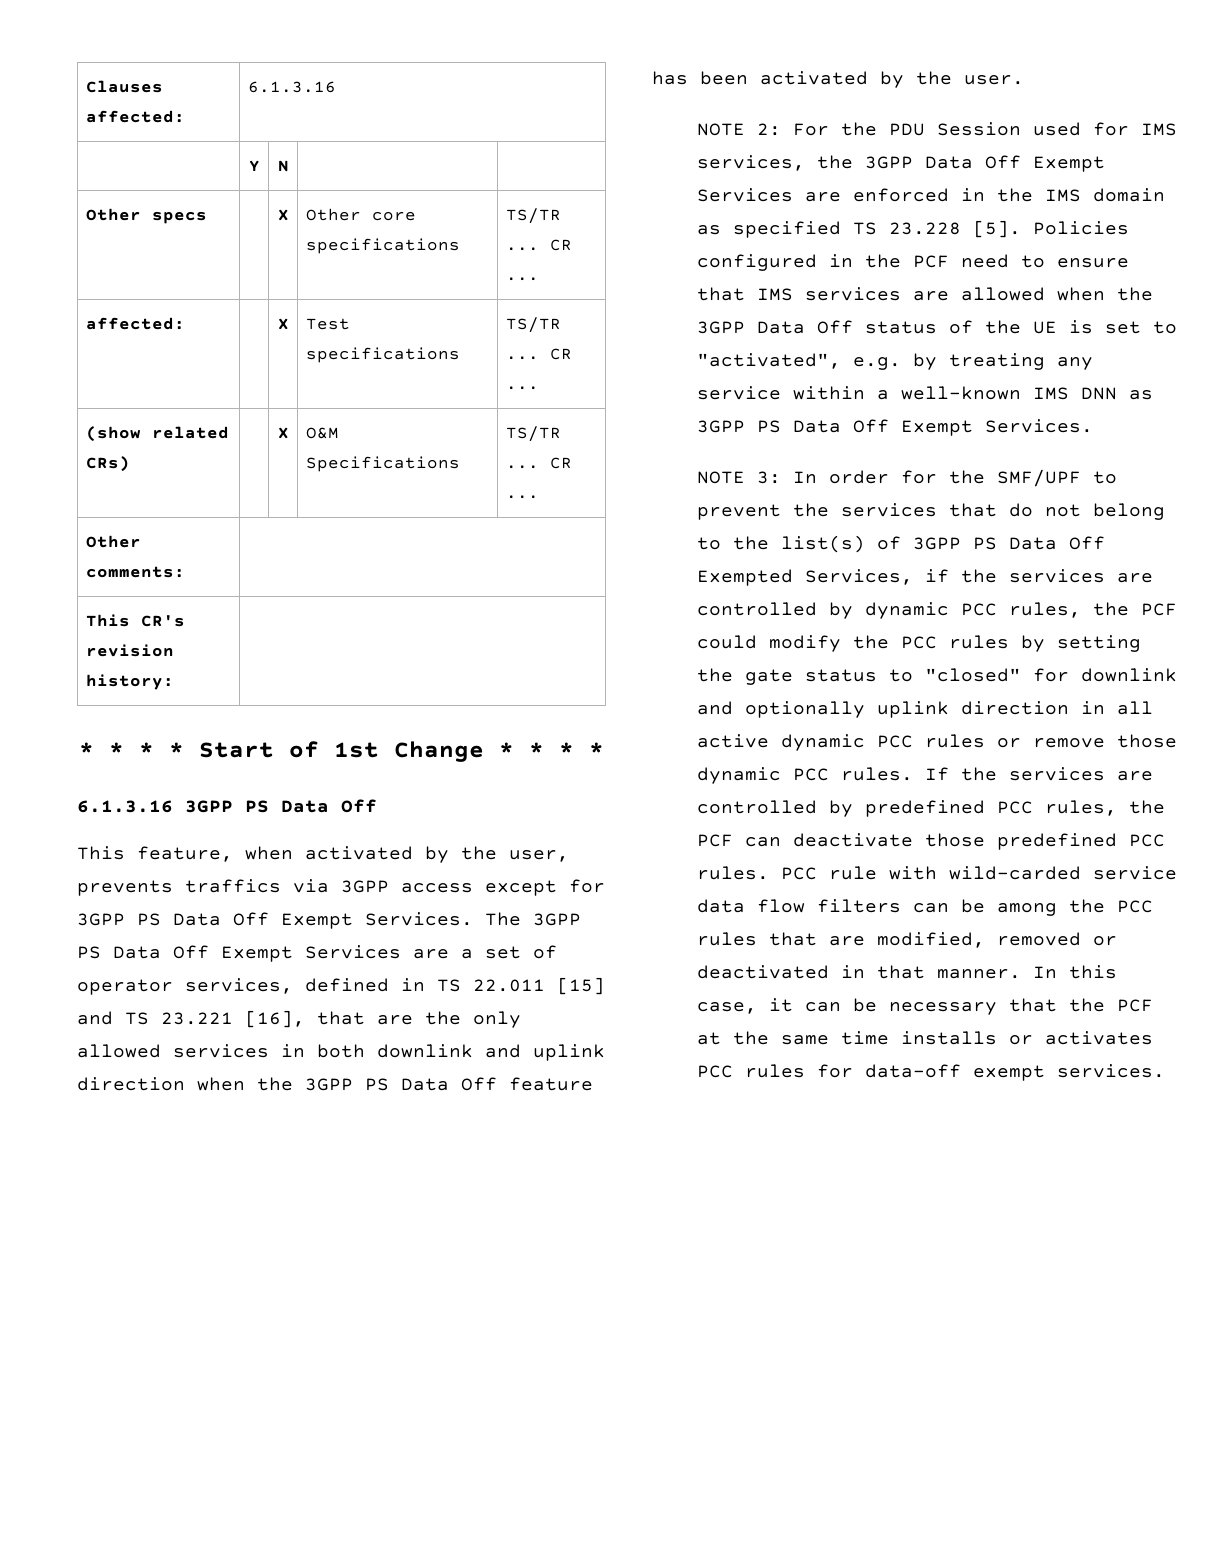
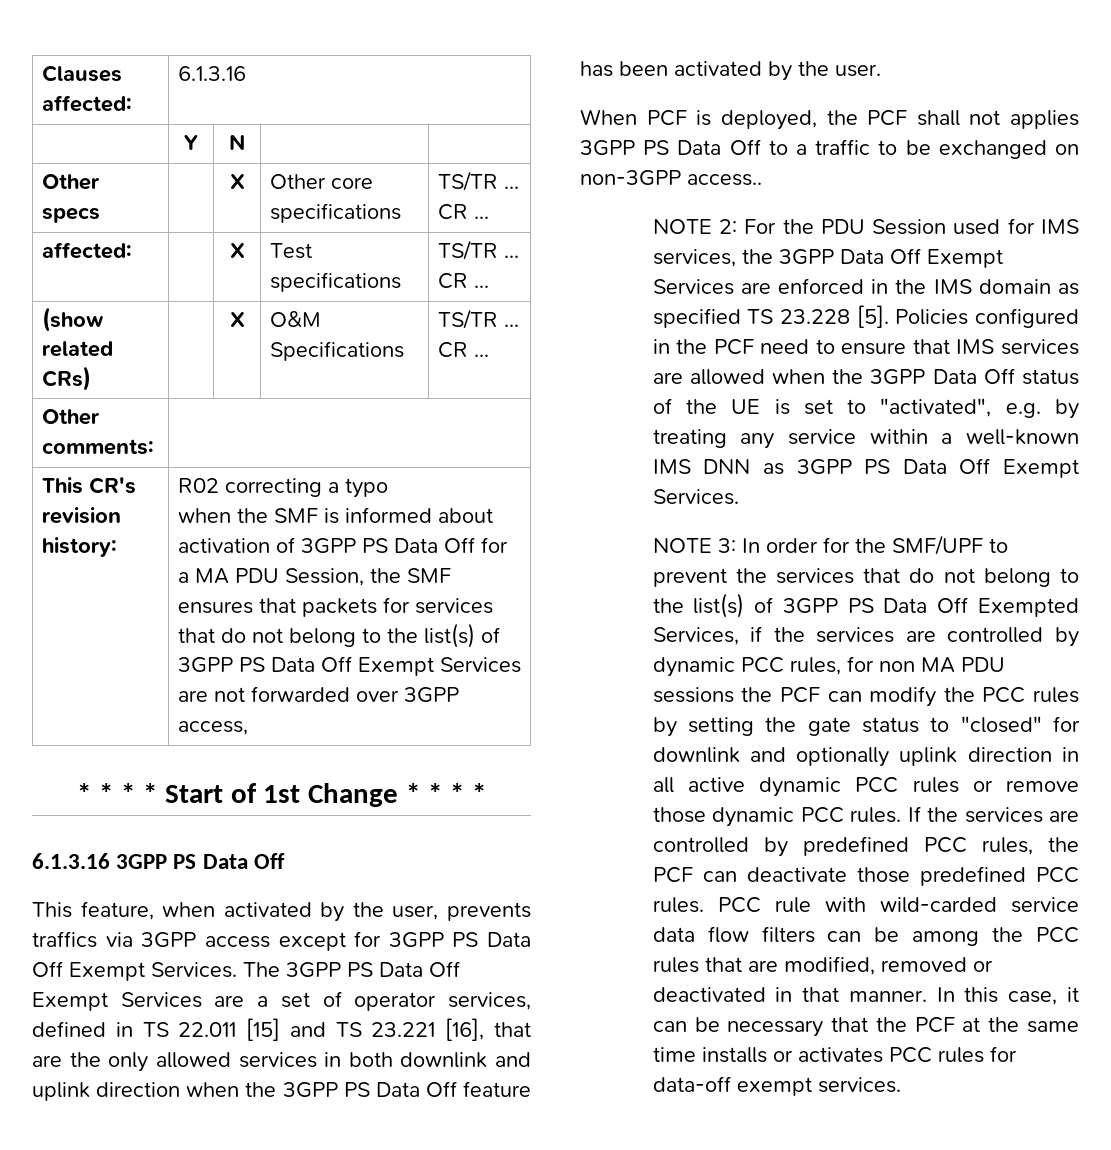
(174, 682) none -> [177,478,388,498] [177,507,493,524] [177,537,508,554] [177,568,451,586] [177,597,493,617] [177,623,500,648] [177,656,521,676] [177,686,459,703] [177,721,248,735] R02 correcting a typo // when the SMF is informed about activation of 3GPP PS Data Off for a MA PDU Session, the SMF ensures that packets for services that do not belong to the list(s) of 3GPP PS Data Off Exempt Services are not forwarded over 3GPP access,
(1024, 80) none -> [580,109,1079,130] [580,139,1079,159] [580,170,762,186] // When PCF is deployed, the PCF shall not applies 3GPP PS Data Off to a traffic to be exchanged on non-3GPP access..
[1092,602,1177,616] [696,635,757,649] the PCF could -> [846,656,1005,673] [652,687,862,703] for non MA PDU sessions the PCF can

